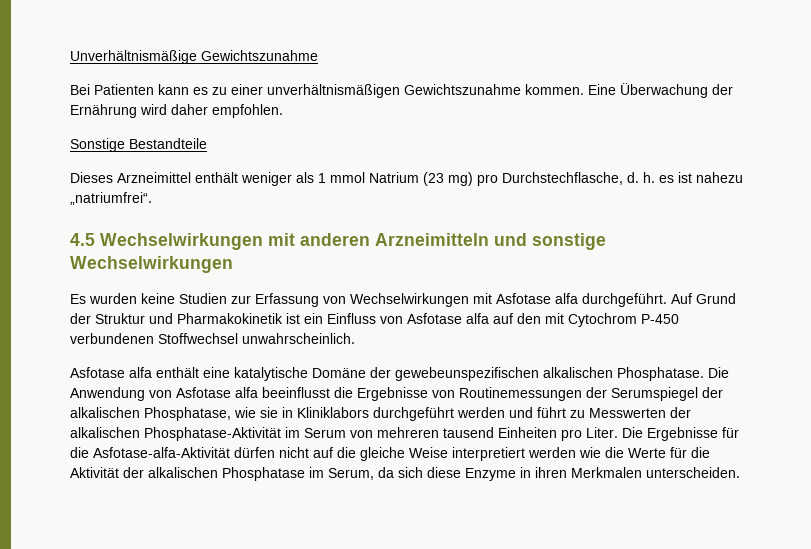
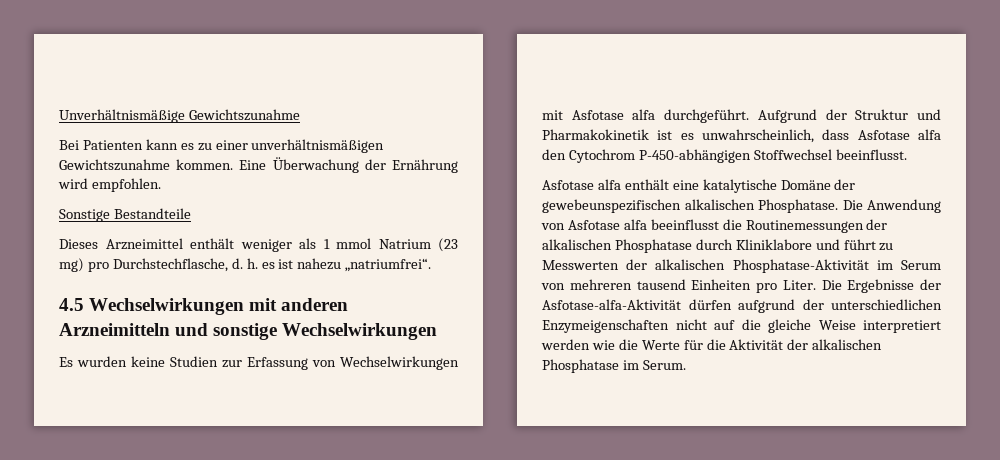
[171,104,208,115] daher -> (88, 183) none
[671,293,736,304] Auf Grund -> [757,109,817,123] Aufgrund
[304,313,679,327] [70,333,355,344] ein Einfluss von Asfotase alfa auf den mit Cytochrom P-450 verbundenen Stoffwechsel unwahrscheinlich. -> [680,129,941,143] [542,149,907,163] es unwahrscheinlich, dass Asfotase alfa den Cytochrom P-450-abhängigen Stoffwechsel beeinflusst.
[357,387,723,401] [70,407,505,421] Ergebnisse von Routinemessungen der Serumspiegel der alkalischen Phosphatase, wie sie in Kliniklabors durchgeführt werden -> [745,219,888,233] [542,239,812,253] Routinemessungen der alkalischen Phosphatase durch Kliniklabore
[722,427,739,438] [70,447,275,458] für die Asfotase-alfa-Aktivität dürfen -> [920,279,941,290] [542,299,942,313] [542,319,669,333] der Asfotase-alfa-Aktivität dürfen aufgrund der unterschiedlichen Enzymeigenschaften
[328,467,740,481] Serum, da sich diese Enzyme in ihren Merkmalen unterscheiden. -> [642,360,686,370] Serum.

